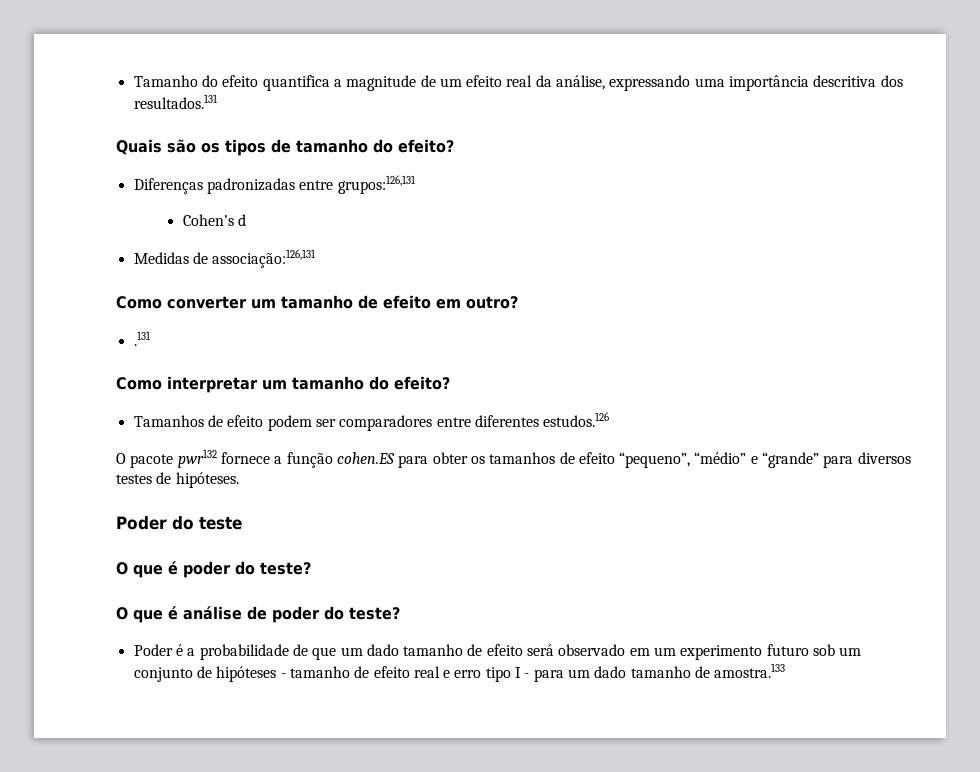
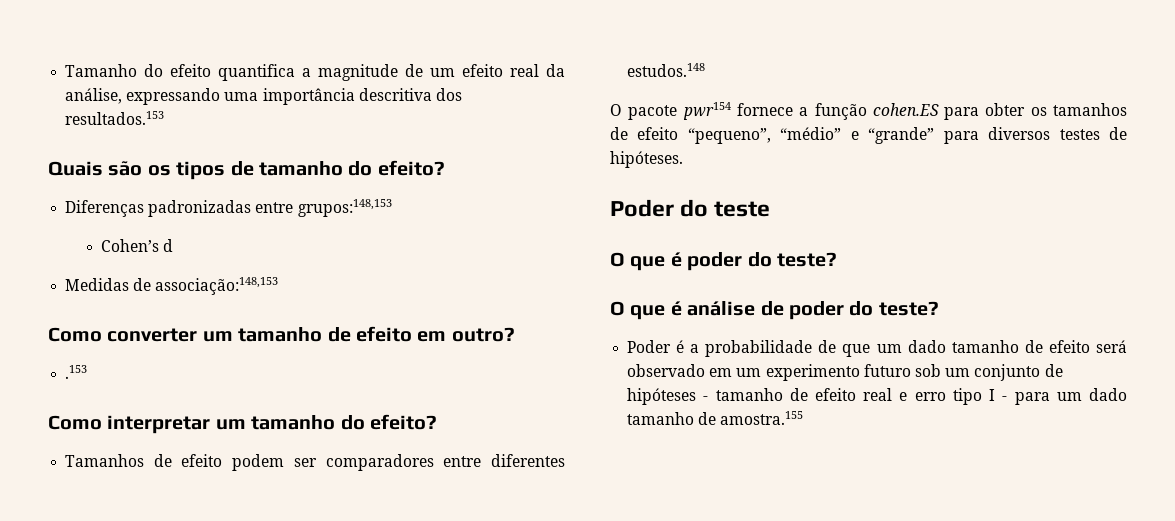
[133,94,218,109] resultados.131 -> [65,111,165,125] resultados.153
[337,175,416,194] grupos:126,131 -> [297,199,392,217] grupos:148,153
[212,249,317,268] associação:126,131 -> [155,277,279,295] associação:148,153
[133,331,151,346] .131 -> [65,365,88,379] .153
[543,412,610,427] estudos.126 -> [627,63,706,77] estudos.148
[177,449,217,468] pwr132 -> [682,102,731,120] pwr154
[714,663,786,678] amostra.133 -> [720,411,804,425] amostra.155

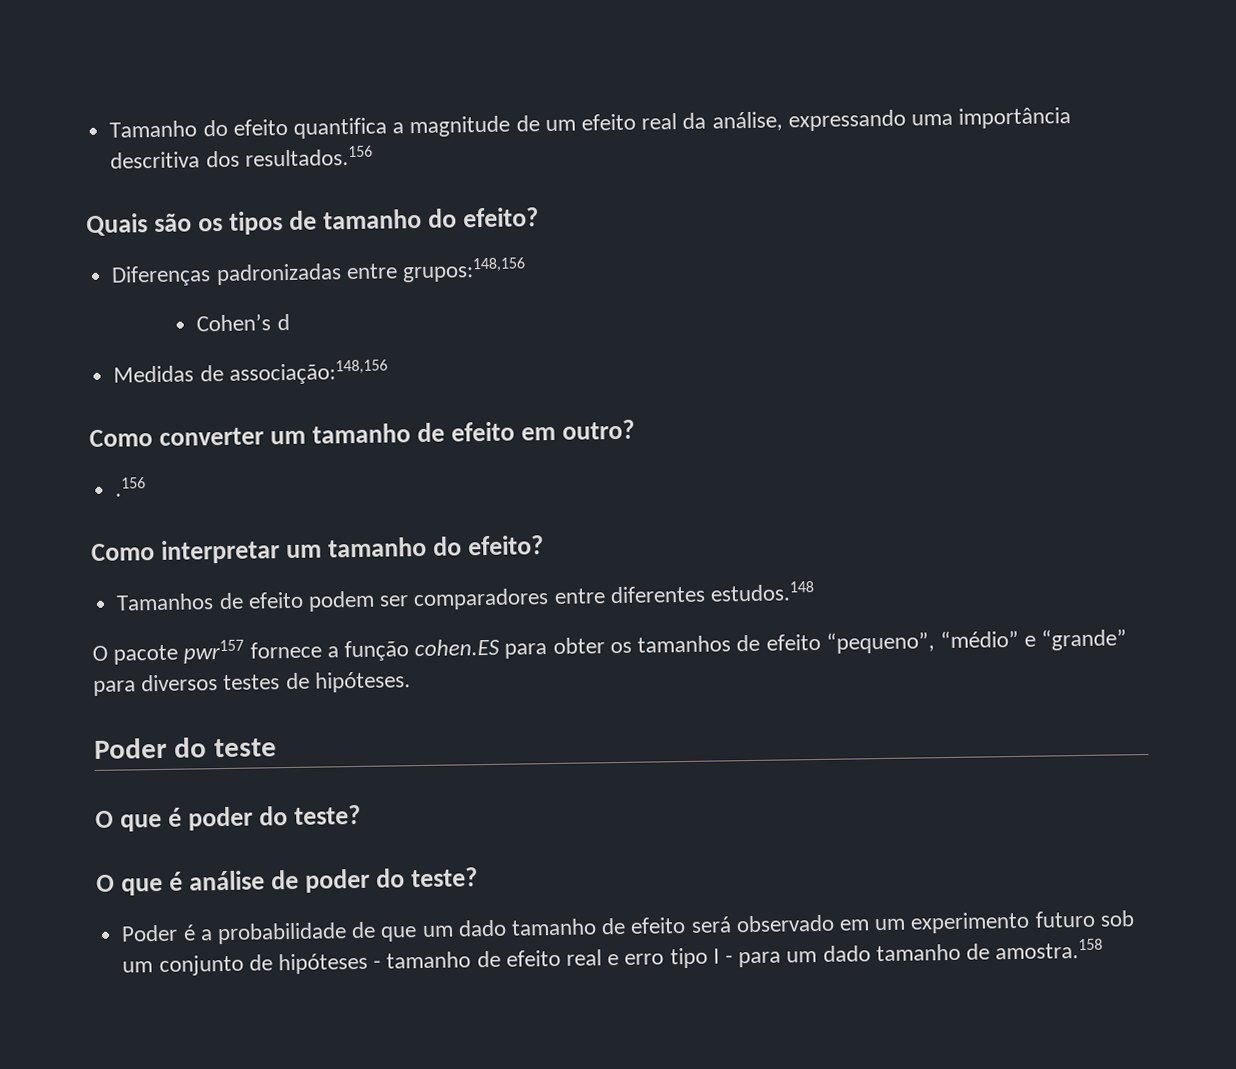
[65,111,165,125] resultados.153 -> [244,145,373,167] resultados.156
[297,199,392,217] grupos:148,153 -> [401,257,526,283] grupos:148,156
[155,277,279,295] associação:148,153 -> [228,359,388,385] associação:148,156
[65,365,88,379] .153 -> [115,477,147,497] .156
[682,102,731,120] pwr154 -> [183,639,245,664] pwr157
[720,411,804,425] amostra.155 -> [995,938,1104,960] amostra.158

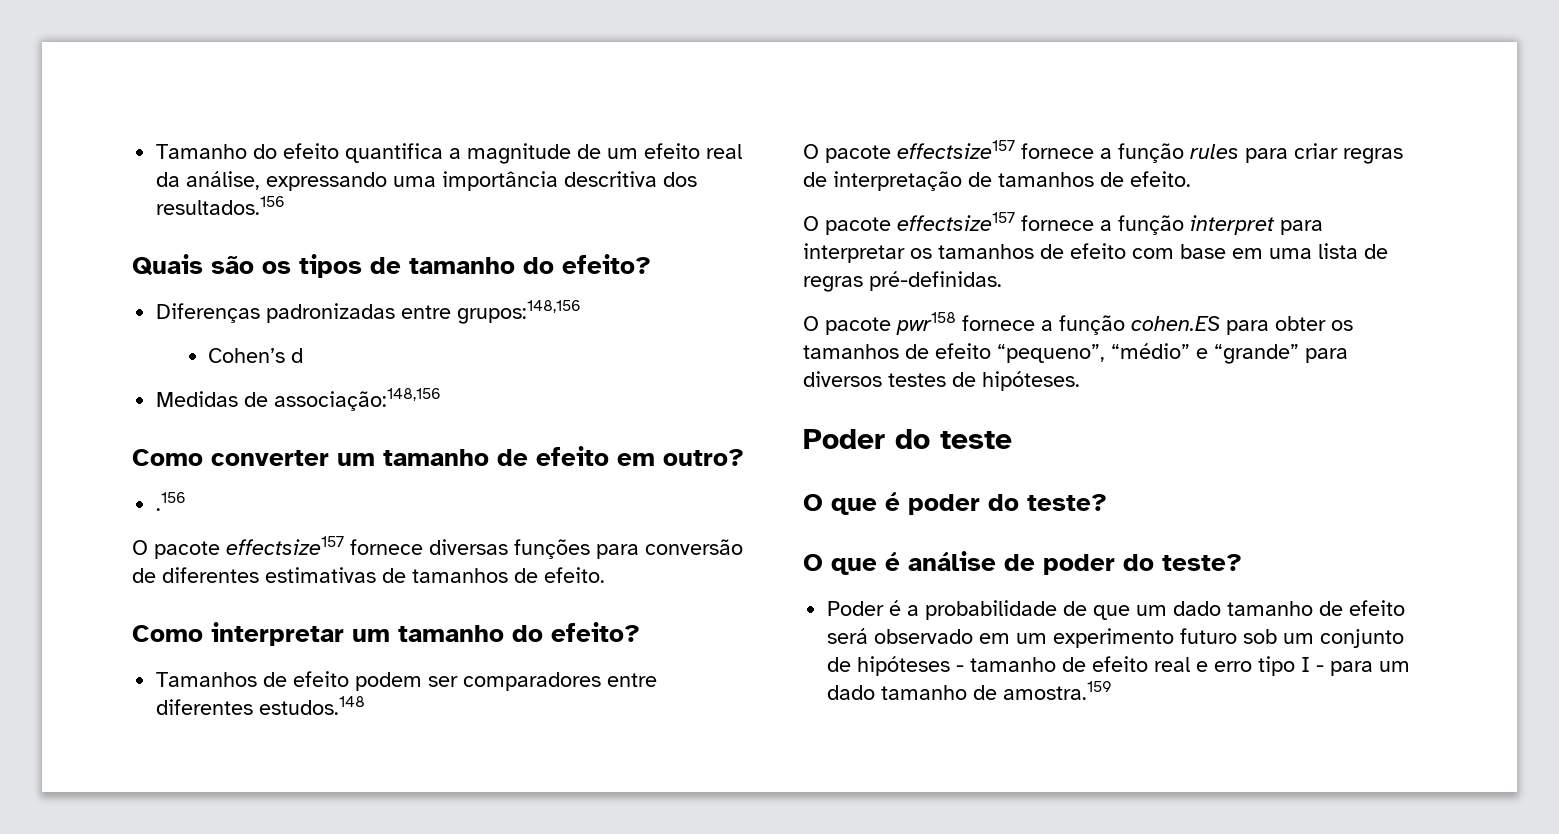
(147, 487) none -> [132,536,743,559] [132,567,605,583] // O pacote effectsize157 fornece diversas funções para conversão de diferentes estimativas de tamanhos de efeito.
[183,639,245,664] pwr157 -> [897,140,1403,164] [803,171,1191,191] [803,212,1323,235] [803,243,1388,263] [803,271,1002,292] [803,312,956,335] effectsize157 fornece a função rules para criar regras de interpretação de tamanhos de efeito. // O pacote effectsize157 fornece a função interpret para interpretar os tamanhos de efeito com base em uma lista de regras pré-definidas. // O pacote pwr158
[995,938,1104,960] amostra.158 -> [1003,681,1113,700] amostra.159

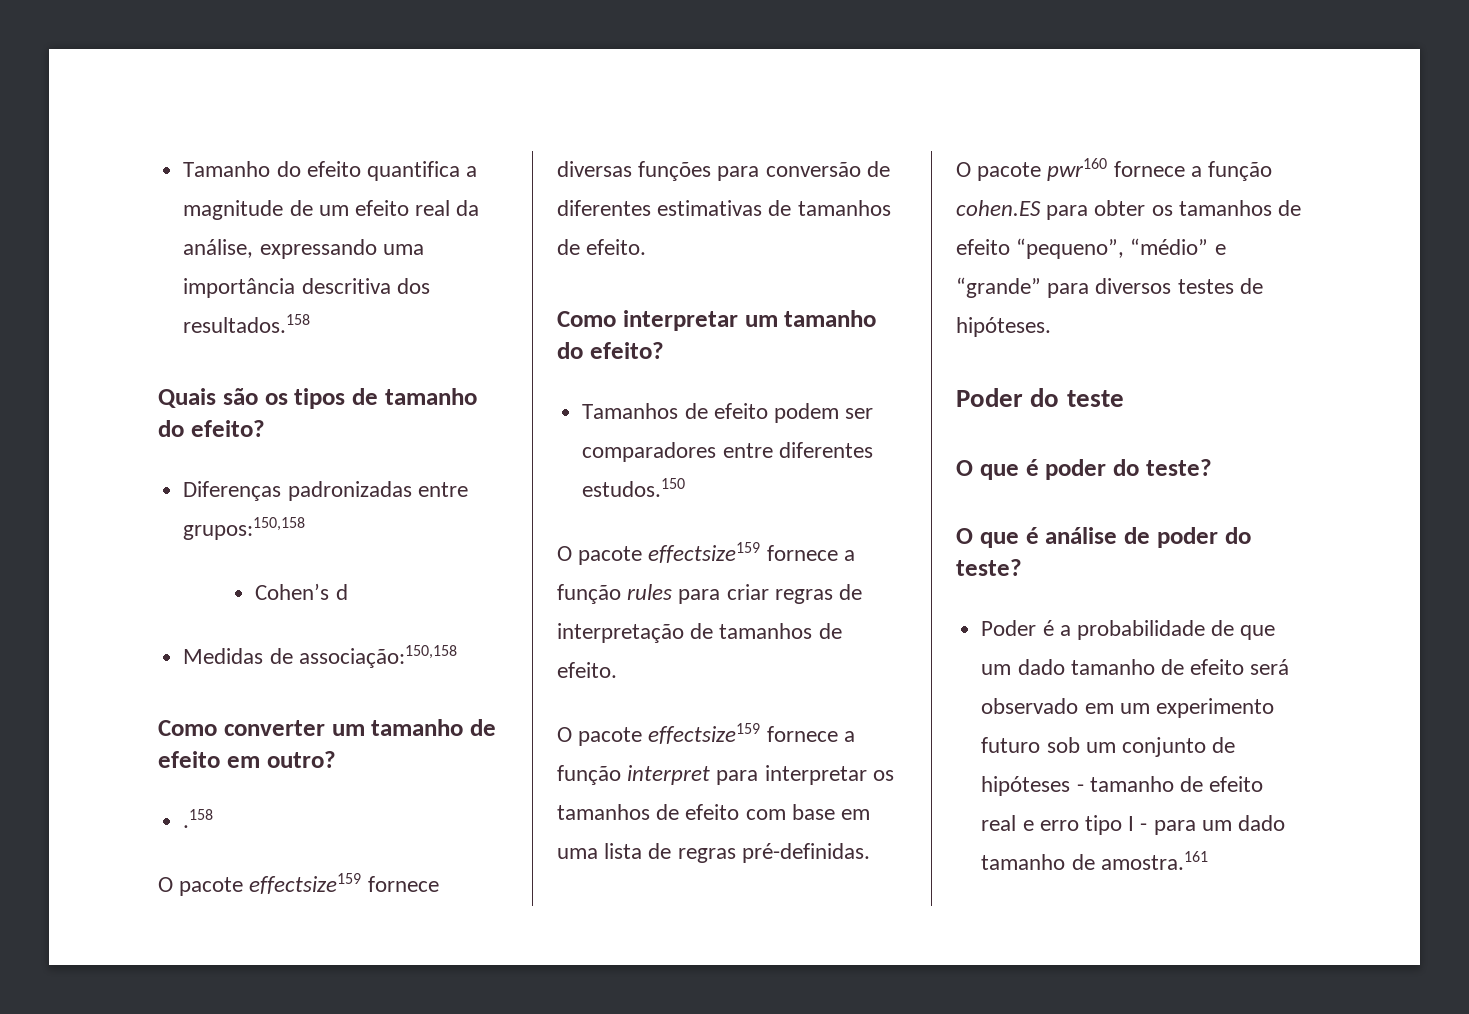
[156,196,286,215] resultados.156 -> [183,314,311,333] resultados.158
[457,300,582,324] grupos:148,156 -> [183,517,306,540] grupos:150,158
[274,388,442,411] associação:148,156 -> [298,645,457,668] associação:150,158
[156,492,187,511] [132,536,344,559] .156 // O pacote effectsize157 -> [183,809,214,828] [158,873,362,896] .158 // O pacote effectsize159
[259,696,366,715] [803,140,1015,163] estudos.148 // O pacote effectsize157 -> [582,478,686,497] [557,542,761,565] estudos.150 // O pacote effectsize159
[897,212,1015,231] effectsize157 -> [648,723,761,744] effectsize159
[896,312,956,335] pwr158 -> [1047,158,1108,181] pwr160
[1003,681,1113,700] amostra.159 -> [1100,851,1208,870] amostra.161

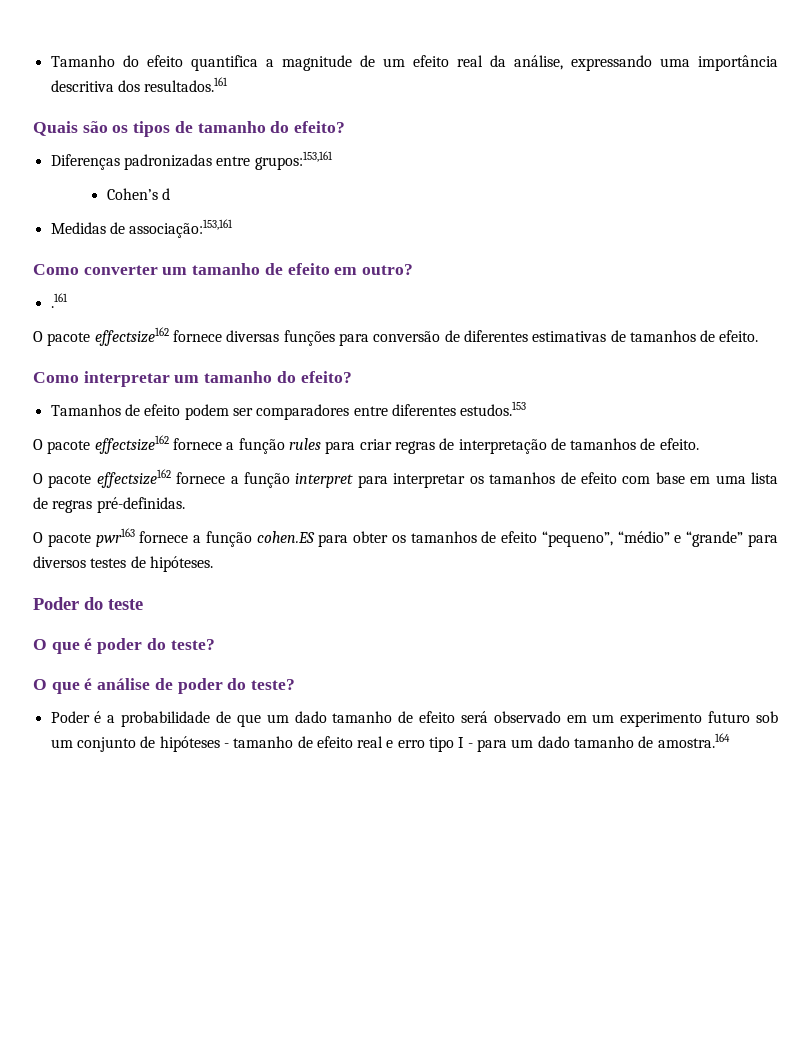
[183,314,311,333] resultados.158 -> [144,77,229,92] resultados.161
[183,517,306,540] grupos:150,158 -> [254,151,333,170] grupos:153,161
[298,645,457,668] associação:150,158 -> [129,219,234,238] associação:153,161
[183,809,214,828] [158,873,362,896] .158 // O pacote effectsize159 -> [50,293,68,308] [33,327,169,346] .161 // O pacote effectsize162
[582,478,686,497] [557,542,761,565] estudos.150 // O pacote effectsize159 -> [460,401,527,416] [33,435,169,454] estudos.153 // O pacote effectsize162
[648,723,761,744] effectsize159 -> [96,469,171,488] effectsize162
[1047,158,1108,181] pwr160 -> [95,528,135,547] pwr163
[1100,851,1208,870] amostra.161 -> [657,733,730,748] amostra.164

